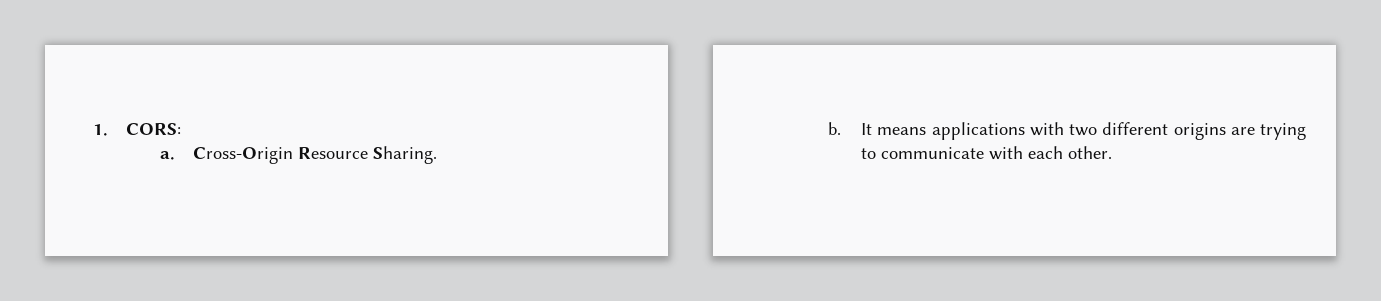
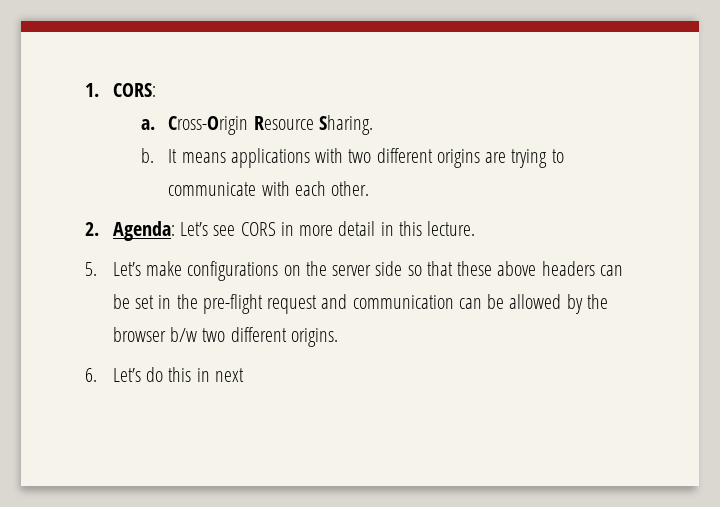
(1113, 152) none -> [85,221,476,241] [85,261,623,281] [112,294,608,314] [112,327,338,347] [85,367,244,382] // 2. Agenda: Let’s see CORS in more detail in this lecture. // 5. Let’s make configurations on the server side so that these above headers can be set in the pre-flight request and communication can be allowed by the browser b/w two different origins. // 6. Let’s do this in next

